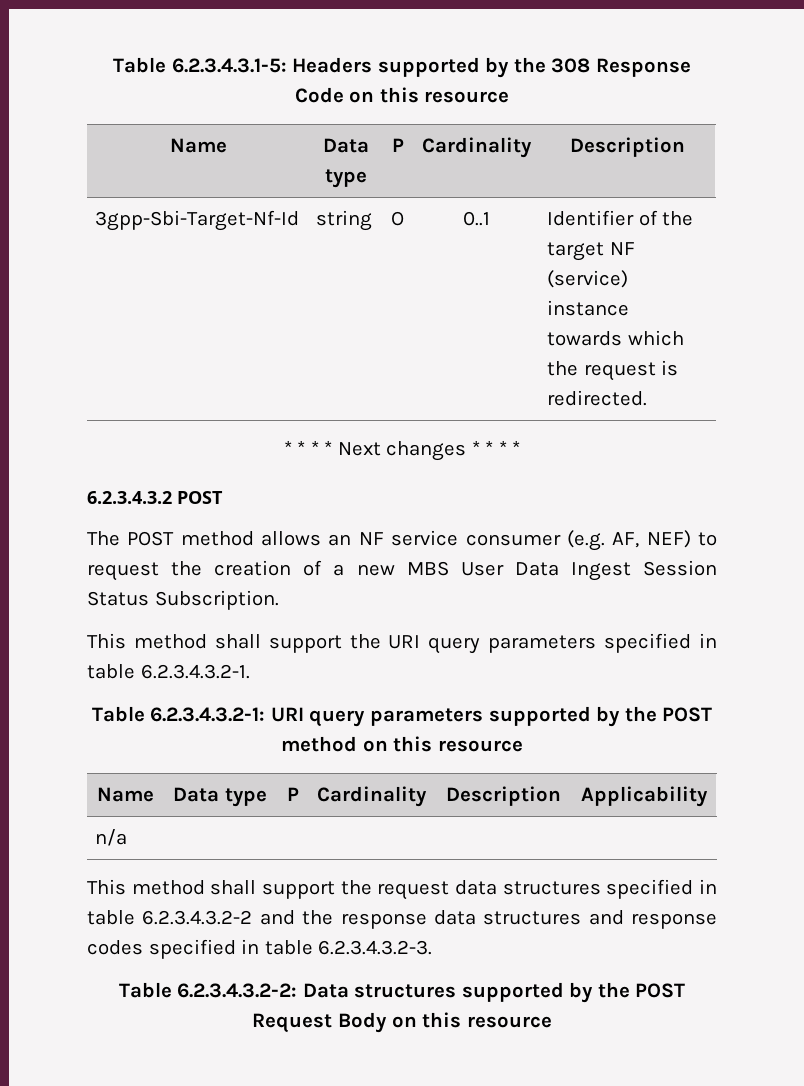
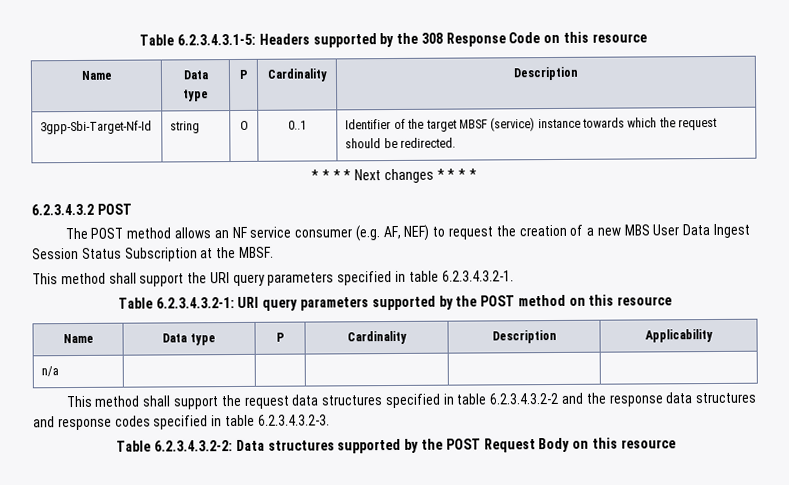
[609,242,635,255] NF -> [458,119,488,129] MBSF
[661,360,679,376] is -> [345,137,398,149] should be
[154,590,279,610] Subscription. -> [124,246,274,262] Subscription at the MBSF.

